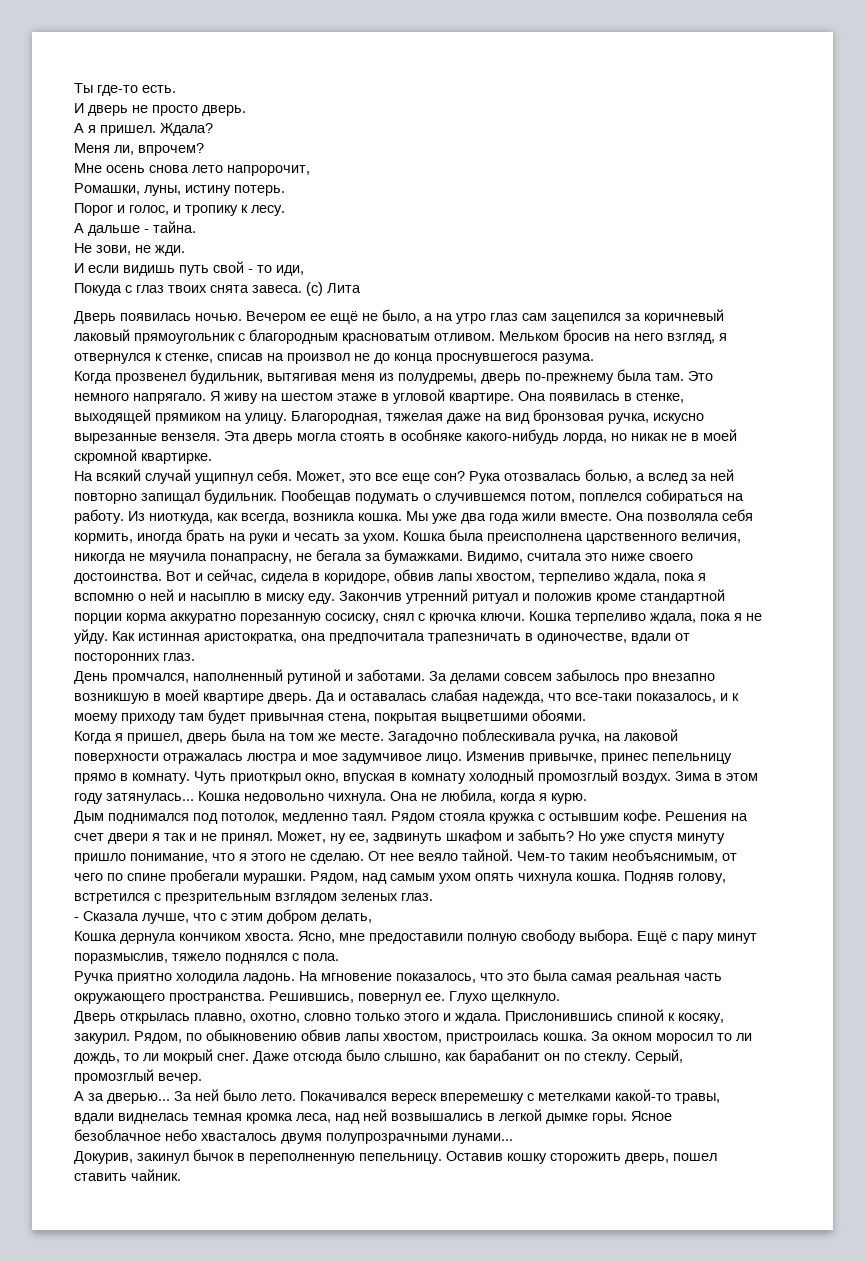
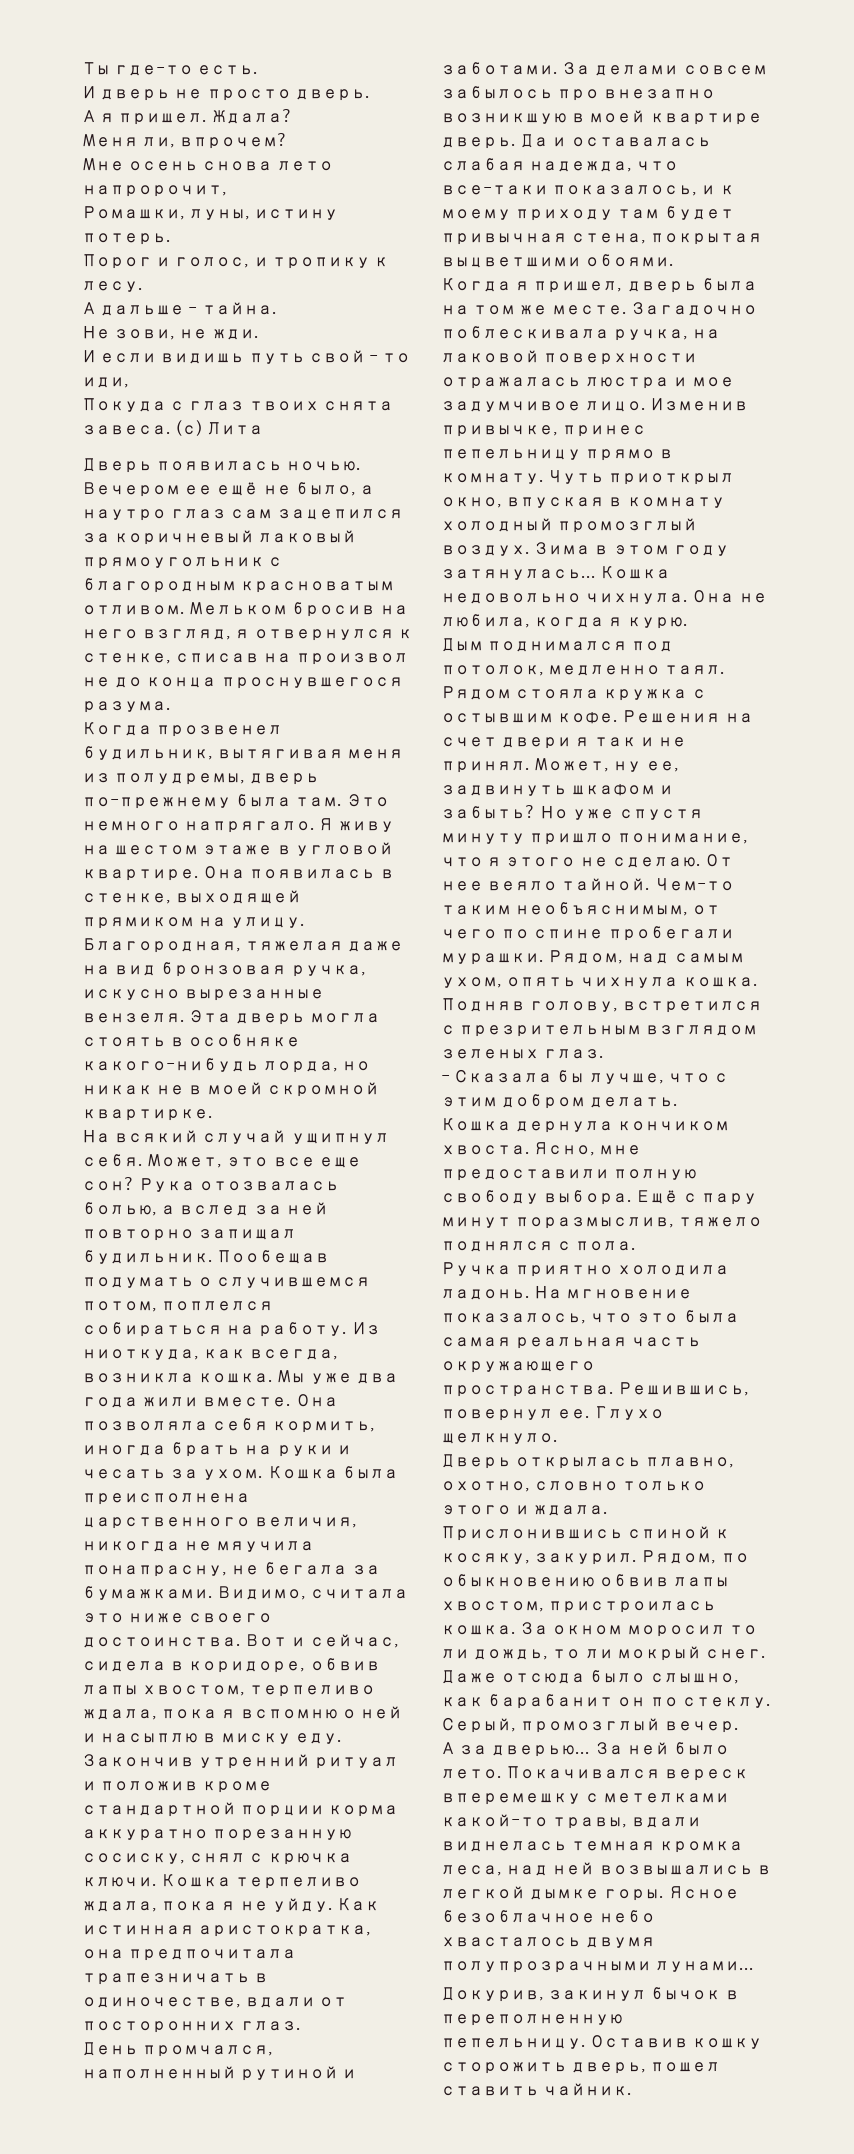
[436,313,486,324] на утро -> [82,509,166,521] наутро
[439,873,471,884] ухом -> [441,977,502,988] ухом,
(139, 916) none -> [556,1070,585,1083] бы
[321,913,372,924] делать, -> [589,1097,679,1108] делать.

